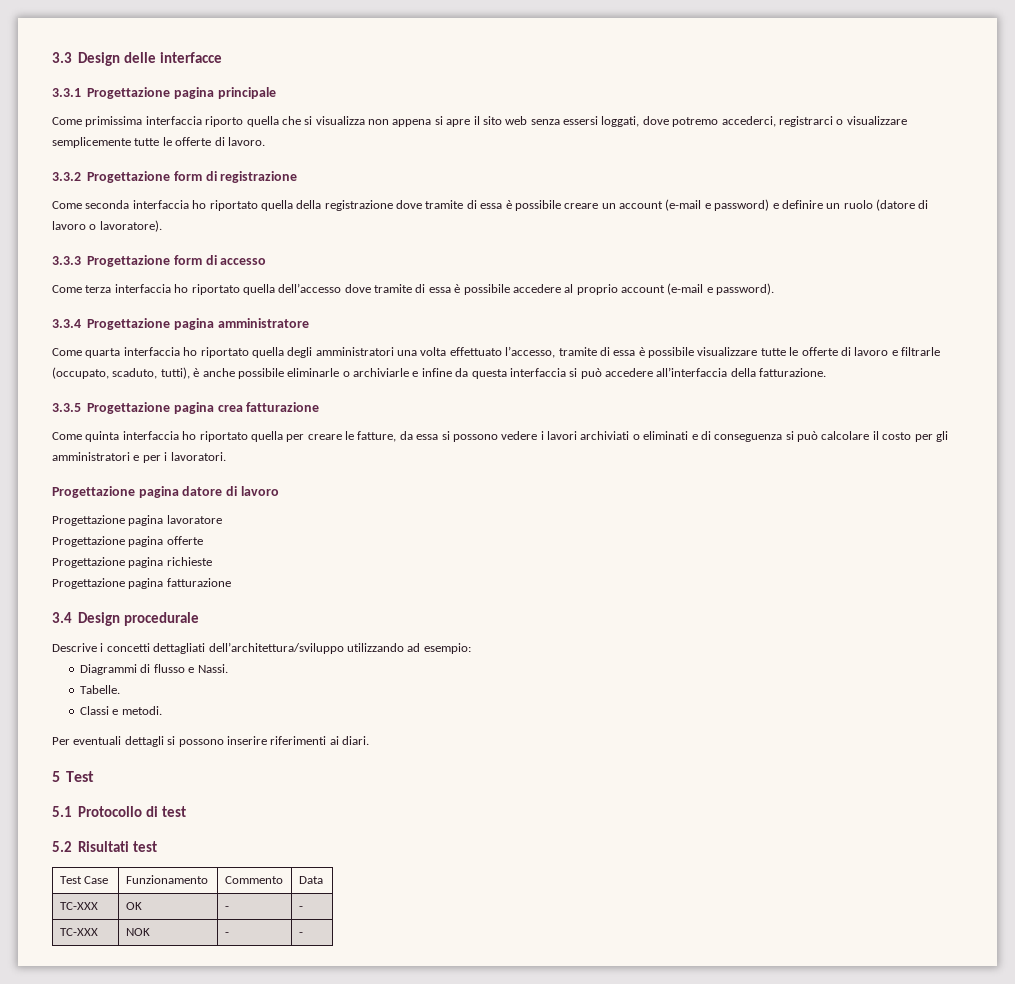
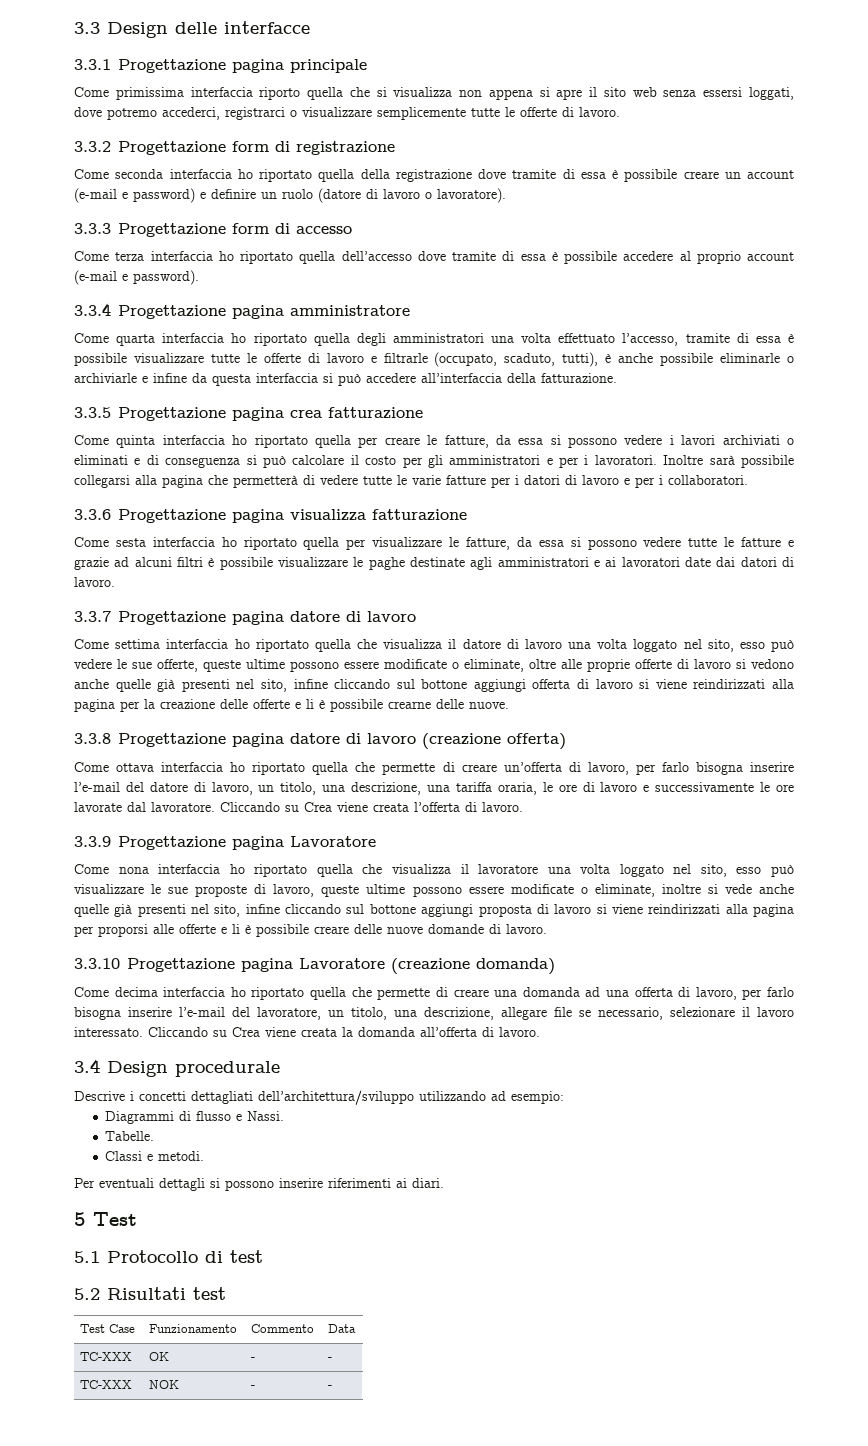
(226, 456) // -> [663,455,795,468] [74,475,748,488] [74,509,467,523] [74,537,795,550] [74,557,795,570] [74,577,115,587] [74,611,111,622] Inoltre sarà possibile collegarsi alla pagina che permetterà di vedere tutte le varie fatture per i datori di lavoro e per i collaboratori. // 3.3.6 Progettazione pagina visualizza fatturazione // Come sesta interfaccia ho riportato quella per visualizzare le fatture, da essa si possono vedere tutte le fatture e grazie ad alcuni filtri è possibile visualizzare le paghe destinate agli amministratori e ai lavoratori date dai datori di lavoro. // 3.3.7
[52,515,222,526] [52,536,203,547] [52,557,212,568] [52,578,231,589] Progettazione pagina lavoratore // Progettazione pagina offerte // Progettazione pagina richieste // Progettazione pagina fatturazione -> [74,639,794,652] [74,659,794,672] [74,679,795,692] [74,699,509,712] [74,733,566,750] [74,762,794,775] [74,782,795,795] [74,802,523,812] [74,836,376,850] [74,864,794,877] [74,884,794,897] [74,904,795,917] [74,924,547,937] [74,958,555,975] [74,987,794,1000] [74,1007,794,1020] [74,1027,540,1037] Come settima interfaccia ho riportato quella che visualizza il datore di lavoro una volta loggato nel sito, esso può vedere le sue offerte, queste ultime possono essere modificate o eliminate, oltre alle proprie offerte di lavoro si vedono anche quelle già presenti nel sito, infine cliccando sul bottone aggiungi offerta di lavoro si viene reindirizzati alla pagina per la creazione delle offerte e li è possibile crearne delle nuove. // 3.3.8 Progettazione pagina datore di lavoro (creazione offerta) // Come ottava interfaccia ho riportato quella che permette di creare un’offerta di lavoro, per farlo bisogna inserire l’e-mail del datore di lavoro, un titolo, una descrizione, una tariffa oraria, le ore di lavoro e successivamente le ore lavorate dal lavoratore. Cliccando su Crea viene creata l’offerta di lavoro. // 3.3.9 Progettazione pagina Lavoratore // Come nona interfaccia ho riportato quella che visualizza il lavoratore una volta loggato nel sito, esso può visualizzare le sue proposte di lavoro, queste ultime possono essere modificate o eliminate, inoltre si vede anche quelle già presenti nel sito, infine cliccando sul bottone aggiungi proposta di lavoro si viene reindirizzati alla pagina per proporsi alle offerte e li è possibile creare delle nuove domande di lavoro. // 3.3.10 Progettazione pagina Lavoratore (creazione domanda) // Come decima interfaccia ho riportato quella che permette di creare una domanda ad una offerta di lavoro, per farlo bisogna inserire l’e-mail del lavoratore, un titolo, una descrizione, allegare file se necessario, selezionare il lavoro interessato. Cliccando su Crea viene creata la domanda all’offerta di lavoro.

